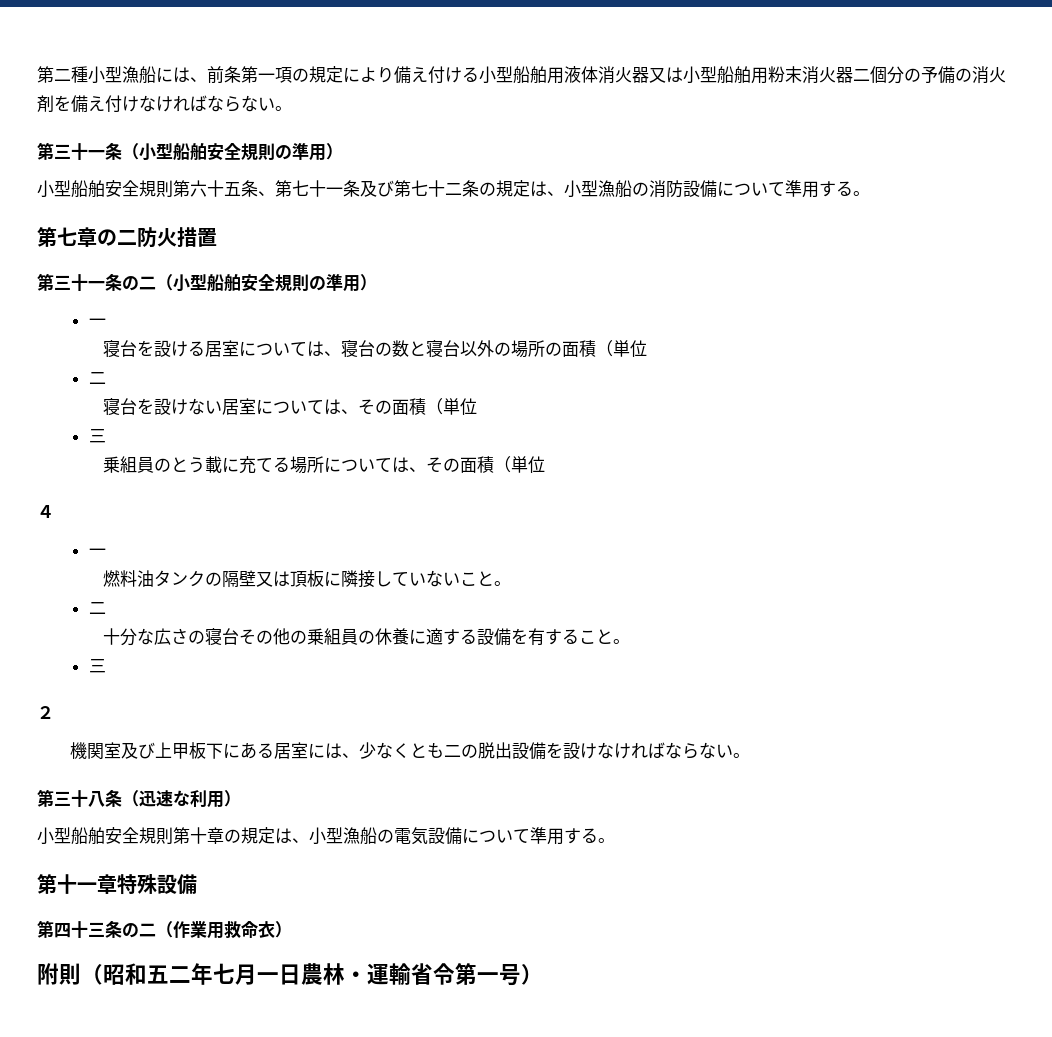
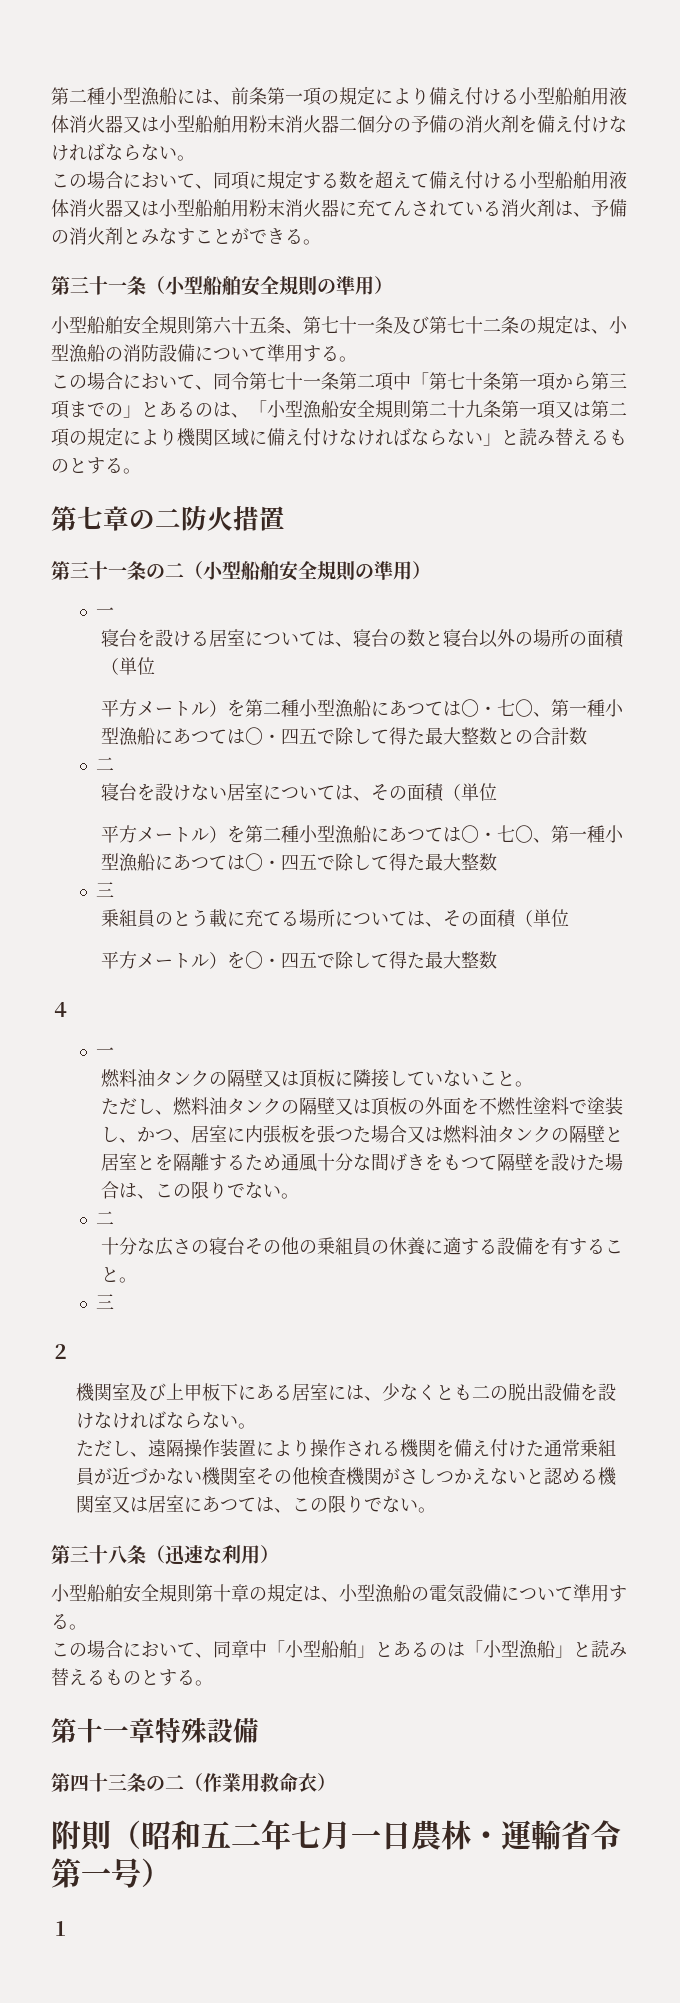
(292, 108) none -> [51,170,627,190] [51,199,627,217] [51,227,321,245] // この場合において、同項に規定する数を超えて備え付ける小型船舶用液体消火器又は小型船舶用粉末消火器に充てんされている消火剤は、予備の消火剤とみなすことができる。
(870, 193) none -> [51,372,627,391] [51,399,627,419] [51,427,627,447] [51,457,141,474] // この場合において、同令第七十一条第二項中「第七十条第一項から第三項までの」とあるのは、「小型漁船安全規則第二十九条第一項又は第二項の規定により機関区域に備え付けなければならない」と読み替えるものとする。
(648, 348) none -> [101,699,625,718] [101,727,588,746] // 平方メートル）を第二種小型漁船にあつては〇・七〇、第一種小型漁船にあつては〇・四五で除して得た最大整数との合計数
(478, 406) none -> [101,825,625,844] [101,853,498,872] // 平方メートル）を第二種小型漁船にあつては〇・七〇、第一種小型漁船にあつては〇・四五で除して得た最大整数
(546, 464) none -> [101,951,498,969] // 平方メートル）を〇・四五で除して得た最大整数
(512, 583) none -> [101,1097,624,1116] [101,1125,624,1144] [101,1153,624,1172] [101,1181,300,1199] // ただし、燃料油タンクの隔壁又は頂板の外面を不燃性塗料で塗装し、かつ、居室に内張板を張つた場合又は燃料油タンクの隔壁と居室とを隔離するため通風十分な間げきをもつて隔壁を設けた場合は、この限りでない。
(751, 755) none -> [76,1439,617,1458] [76,1467,618,1486] [76,1495,437,1513] // ただし、遠隔操作装置により操作される機関を備え付けた通常乗組員が近づかない機関室その他検査機関がさしつかえないと認める機関室又は居室にあつては、この限りでない。
(615, 840) none -> [51,1640,627,1659] [51,1668,213,1686] // この場合において、同章中「小型船舶」とあるのは「小型漁船」と読み替えるものとする。
(543, 974) none -> [51,1921,70,1936] // １

